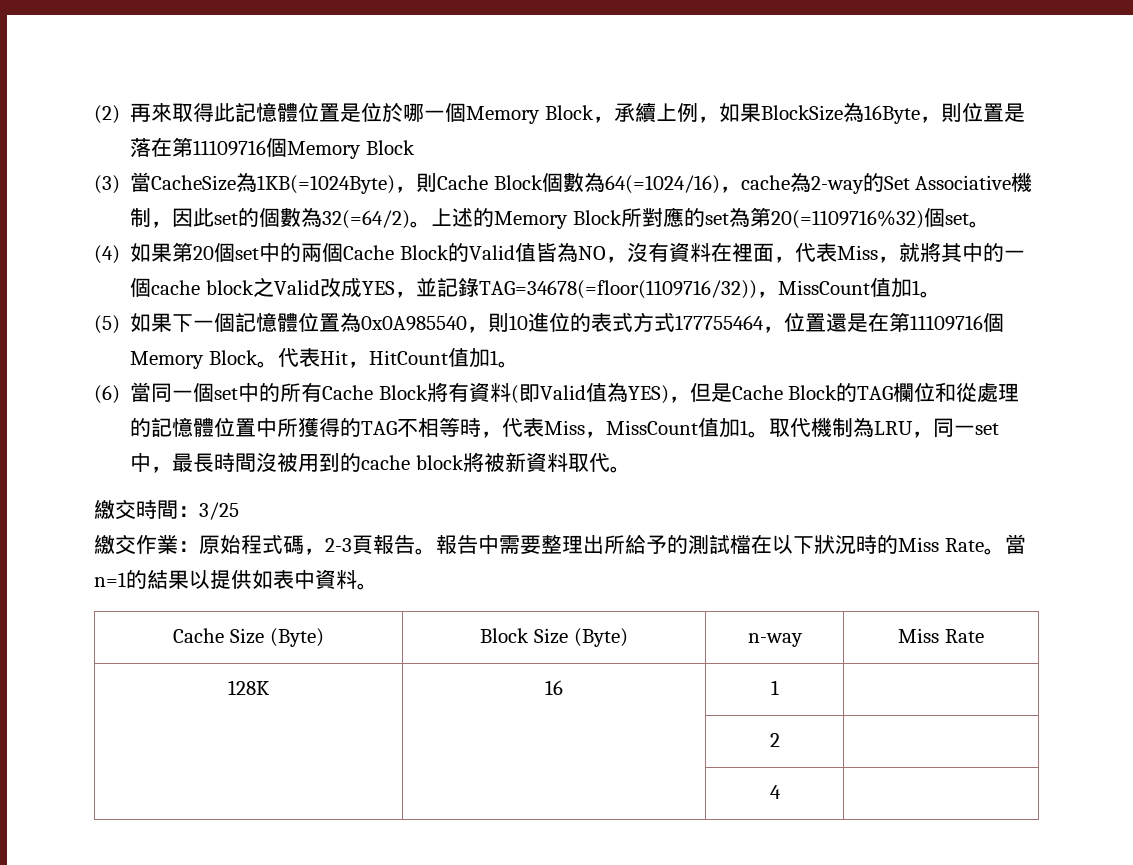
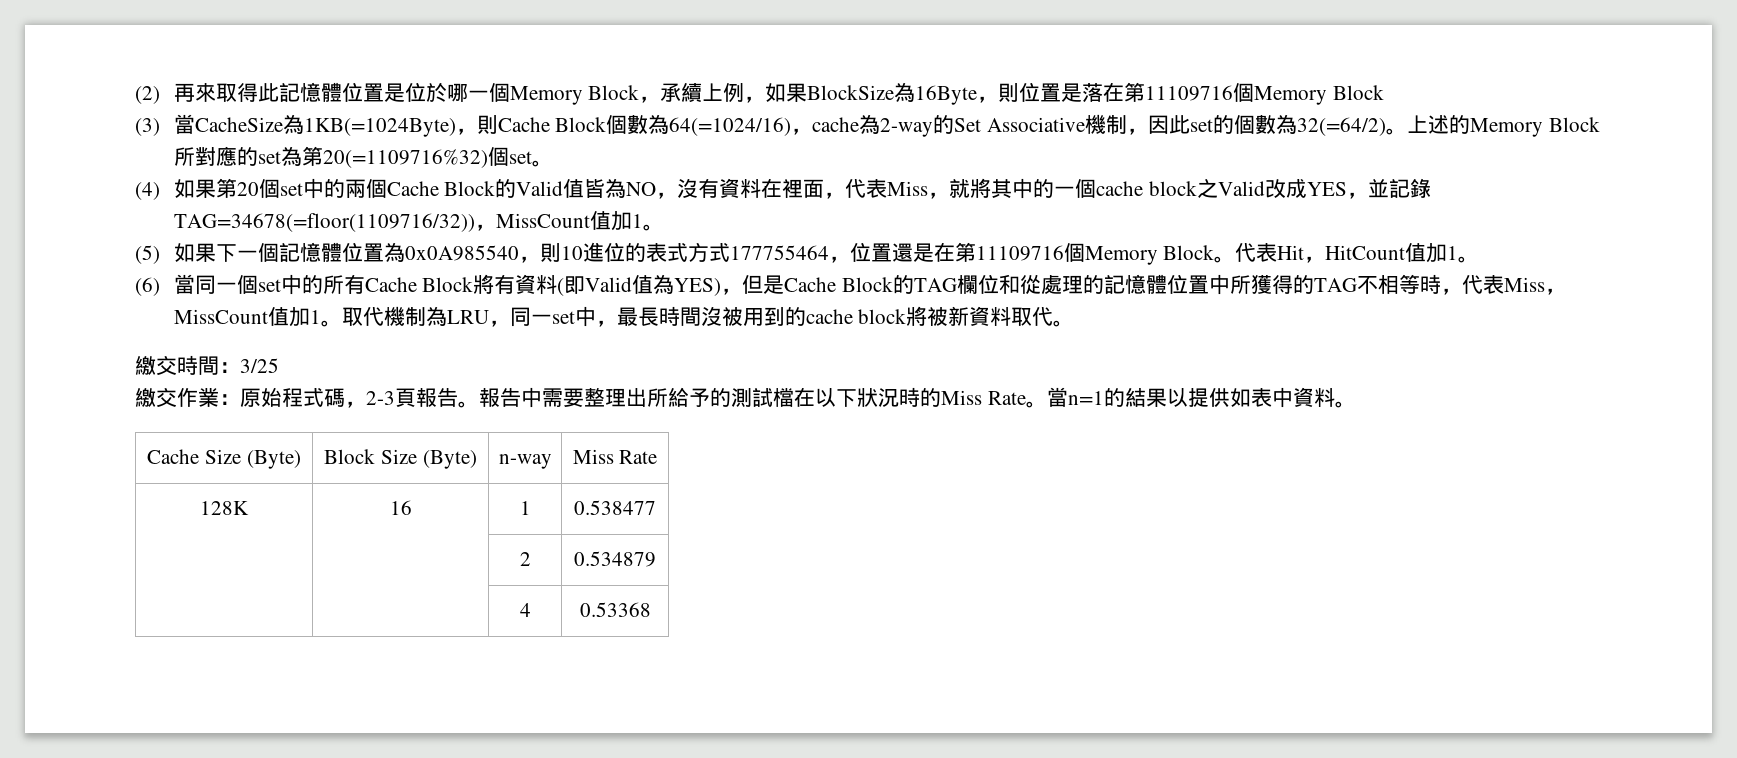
(779, 687) none -> [574,500,656,515] 0.538477
(780, 740) none -> [574,551,656,567] 0.534879
(781, 792) none -> [579,602,651,617] 0.53368

